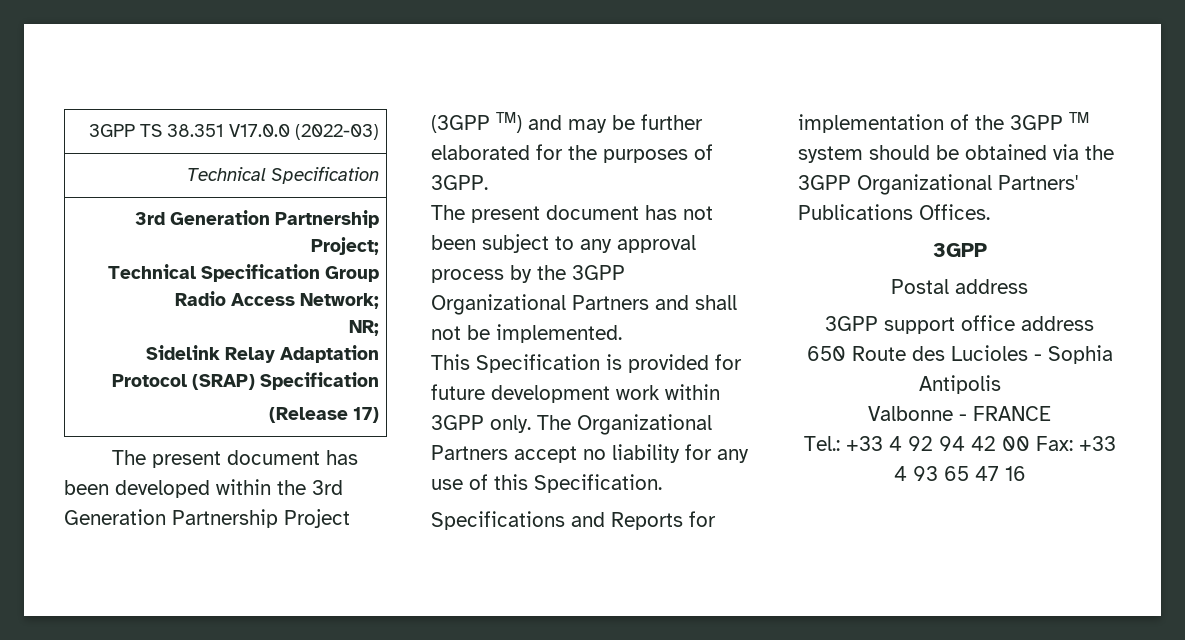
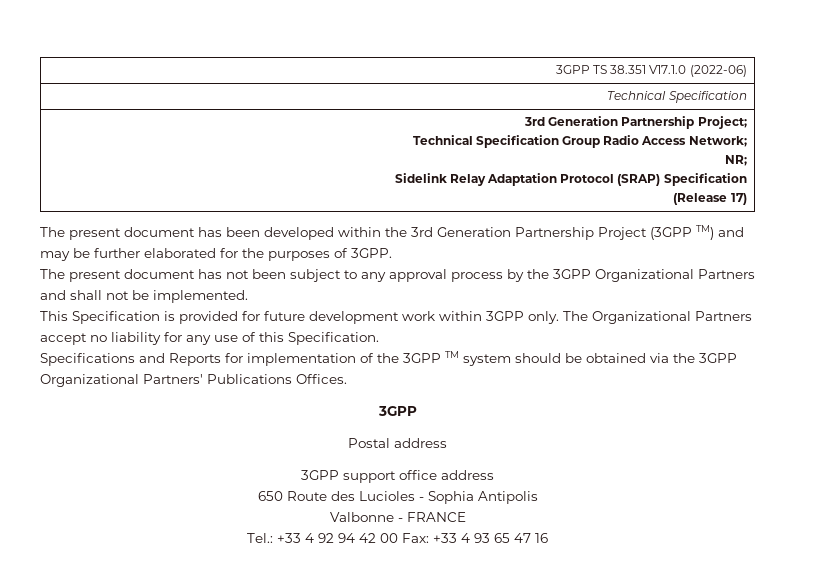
[228,124,379,140] V17.0.0 (2022-03) -> [649,65,747,77] V17.1.0 (2022-06)

